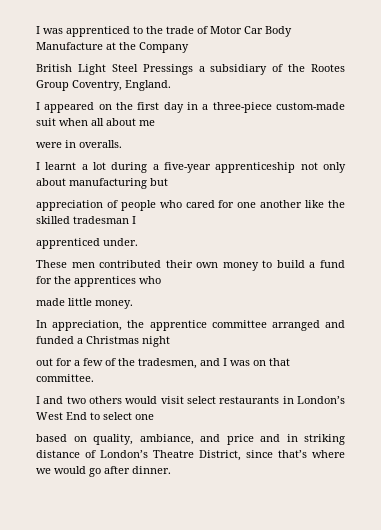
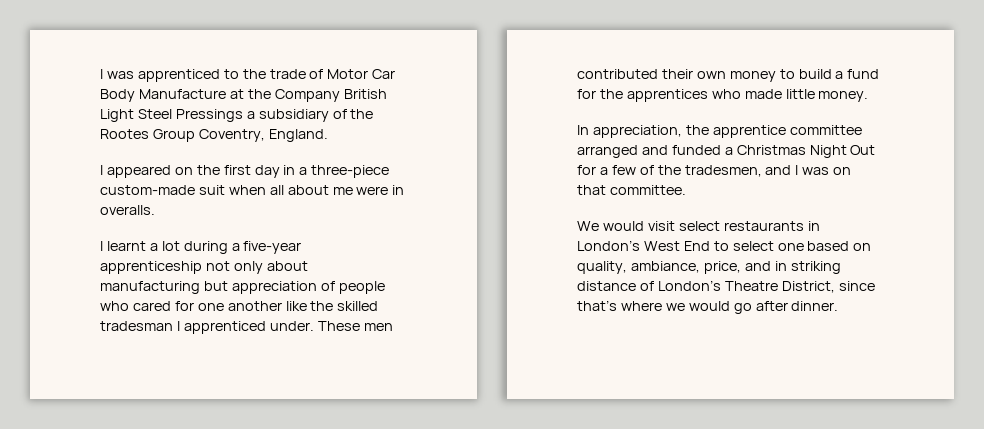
(189, 47) // -> (340, 95) none
(155, 123) // -> (353, 191) none
(168, 182) // -> (228, 286) none
(136, 220) // -> (180, 326) none
(138, 242) // -> (314, 326) none
(161, 280) // -> (741, 94) none
[142,336,170,347] [36,358,53,366] night // out -> [809,145,876,158] Night Out
[36,396,122,404] I and two others -> [577,221,599,231] We
(154, 417) // -> (804, 247) none
[200,434,254,445] and price -> [703,261,741,274] price,

